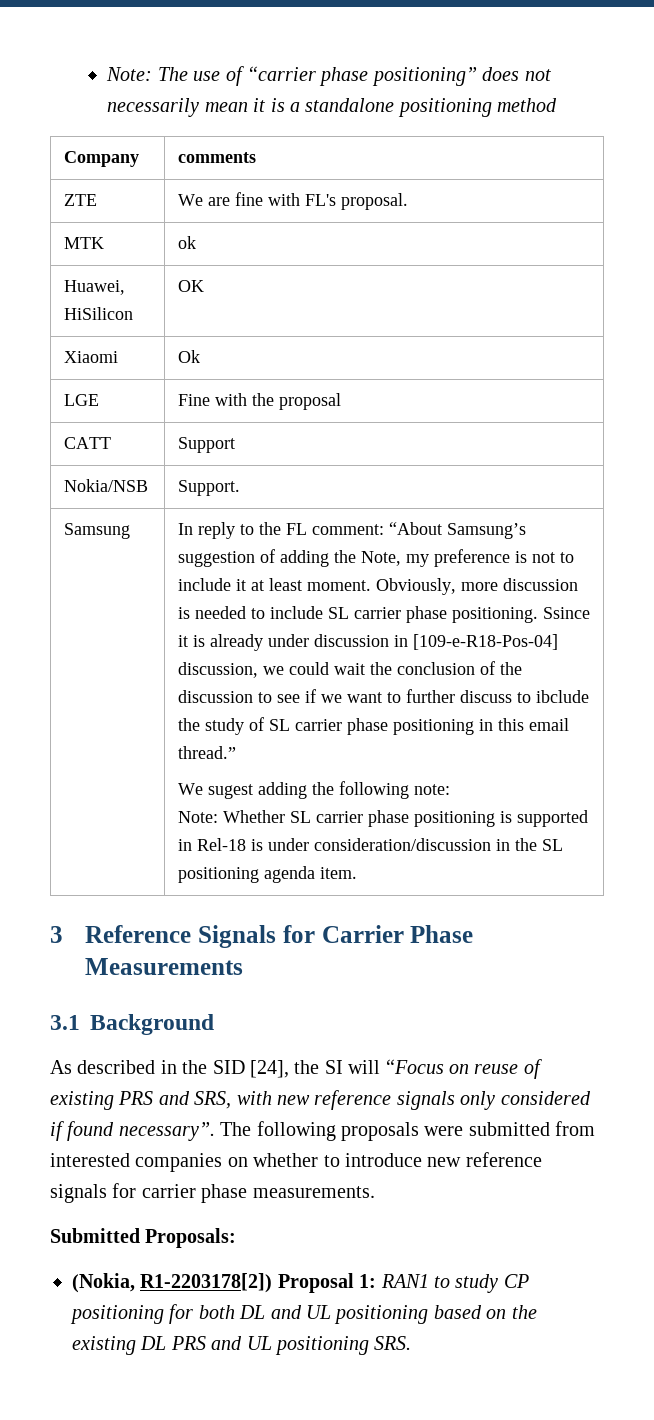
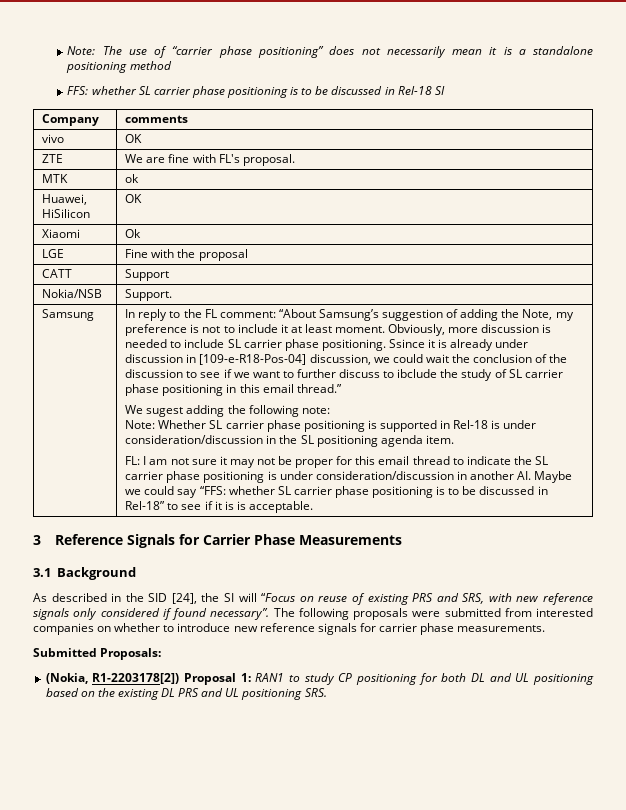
(558, 105) none -> [67,86,445,98] // FFS: whether SL carrier phase positioning is to be discussed in Rel-18 SI
(256, 157) none -> [42,134,65,143] [125,134,143,143] // vivo | OK
(357, 873) none -> [125,456,548,468] [125,471,573,483] [125,486,548,498] [125,501,313,513] // FL: I am not sure it may not be proper for this email thread to indicate the SL carrier phase positioning is under consideration/discussion in another AI. Maybe we could say “FFS: whether SL carrier phase positioning is to be discussed in Rel-18” to see if it is is acceptable.

